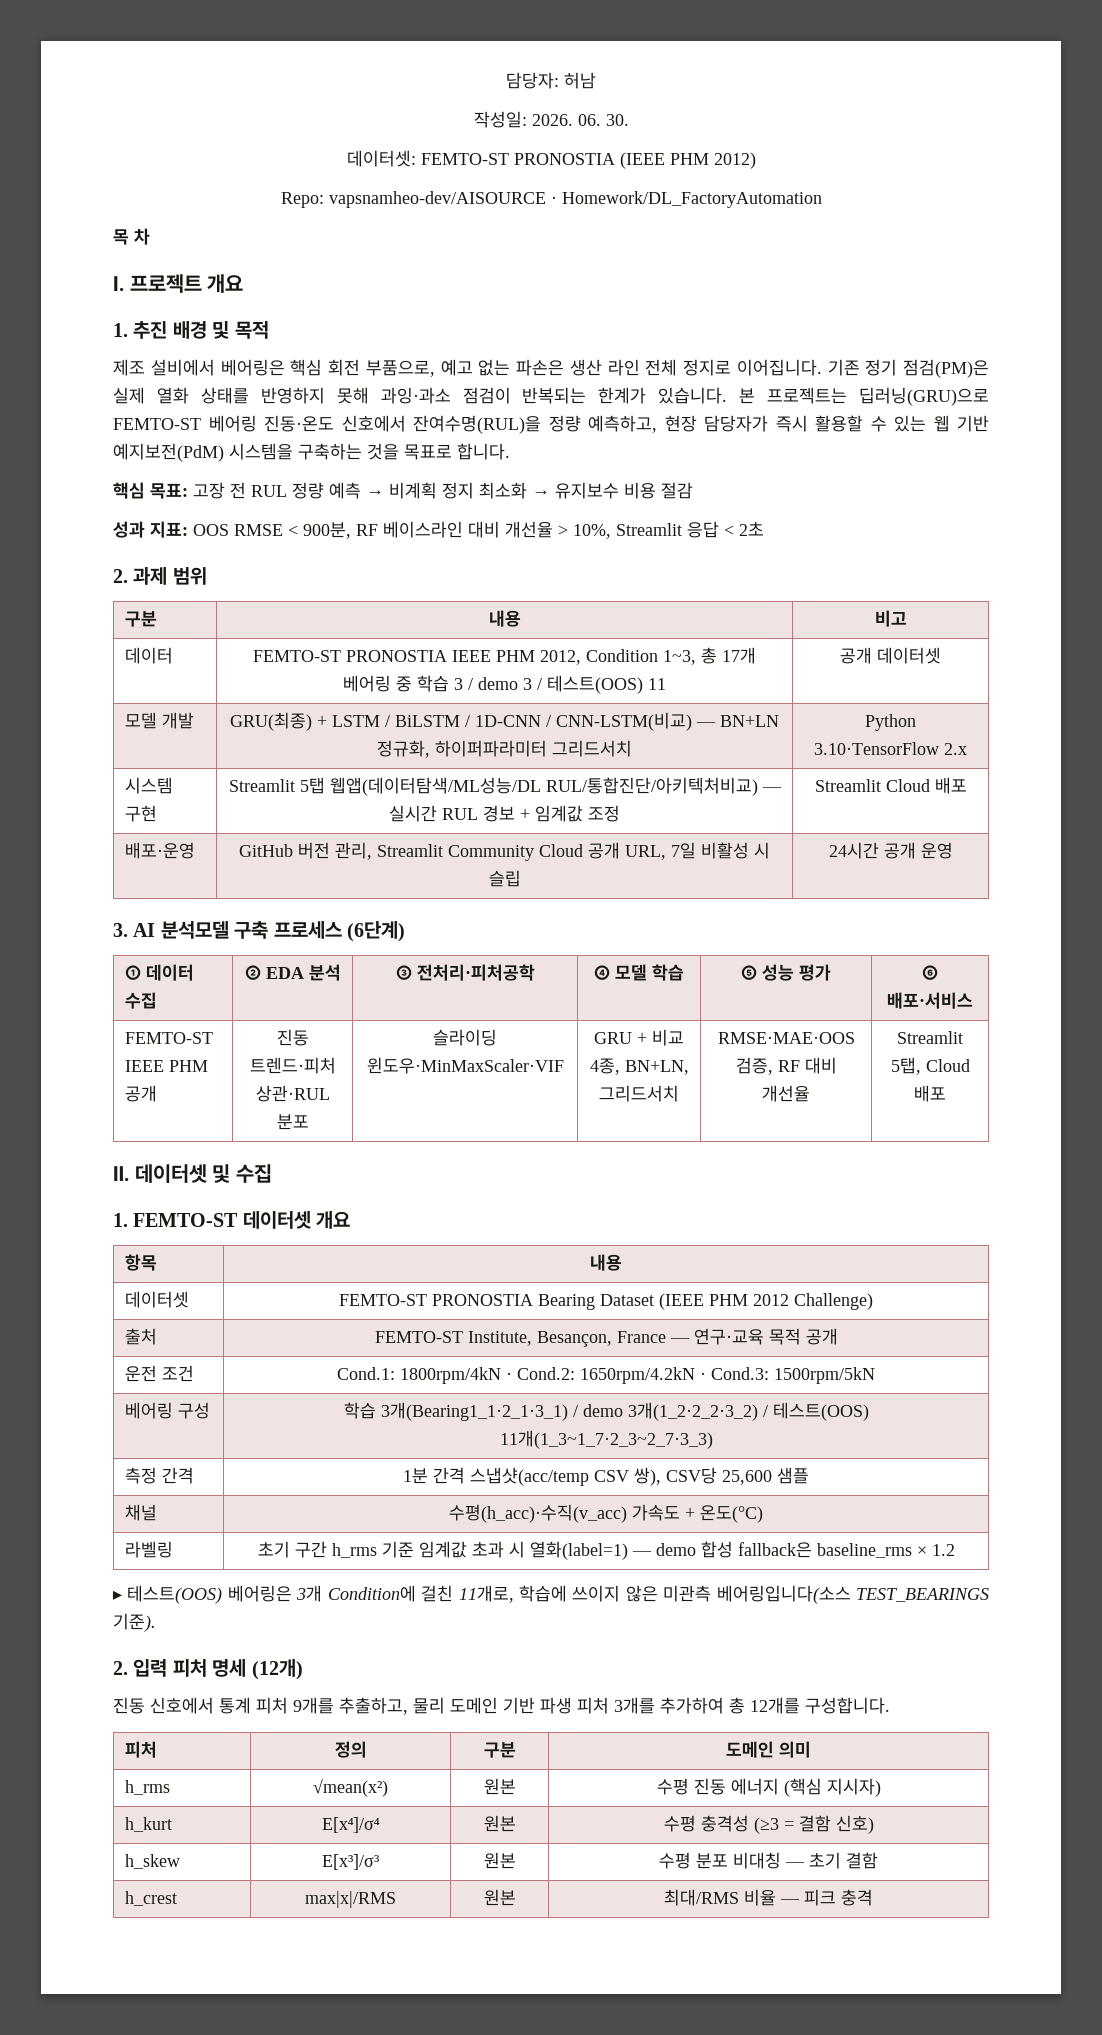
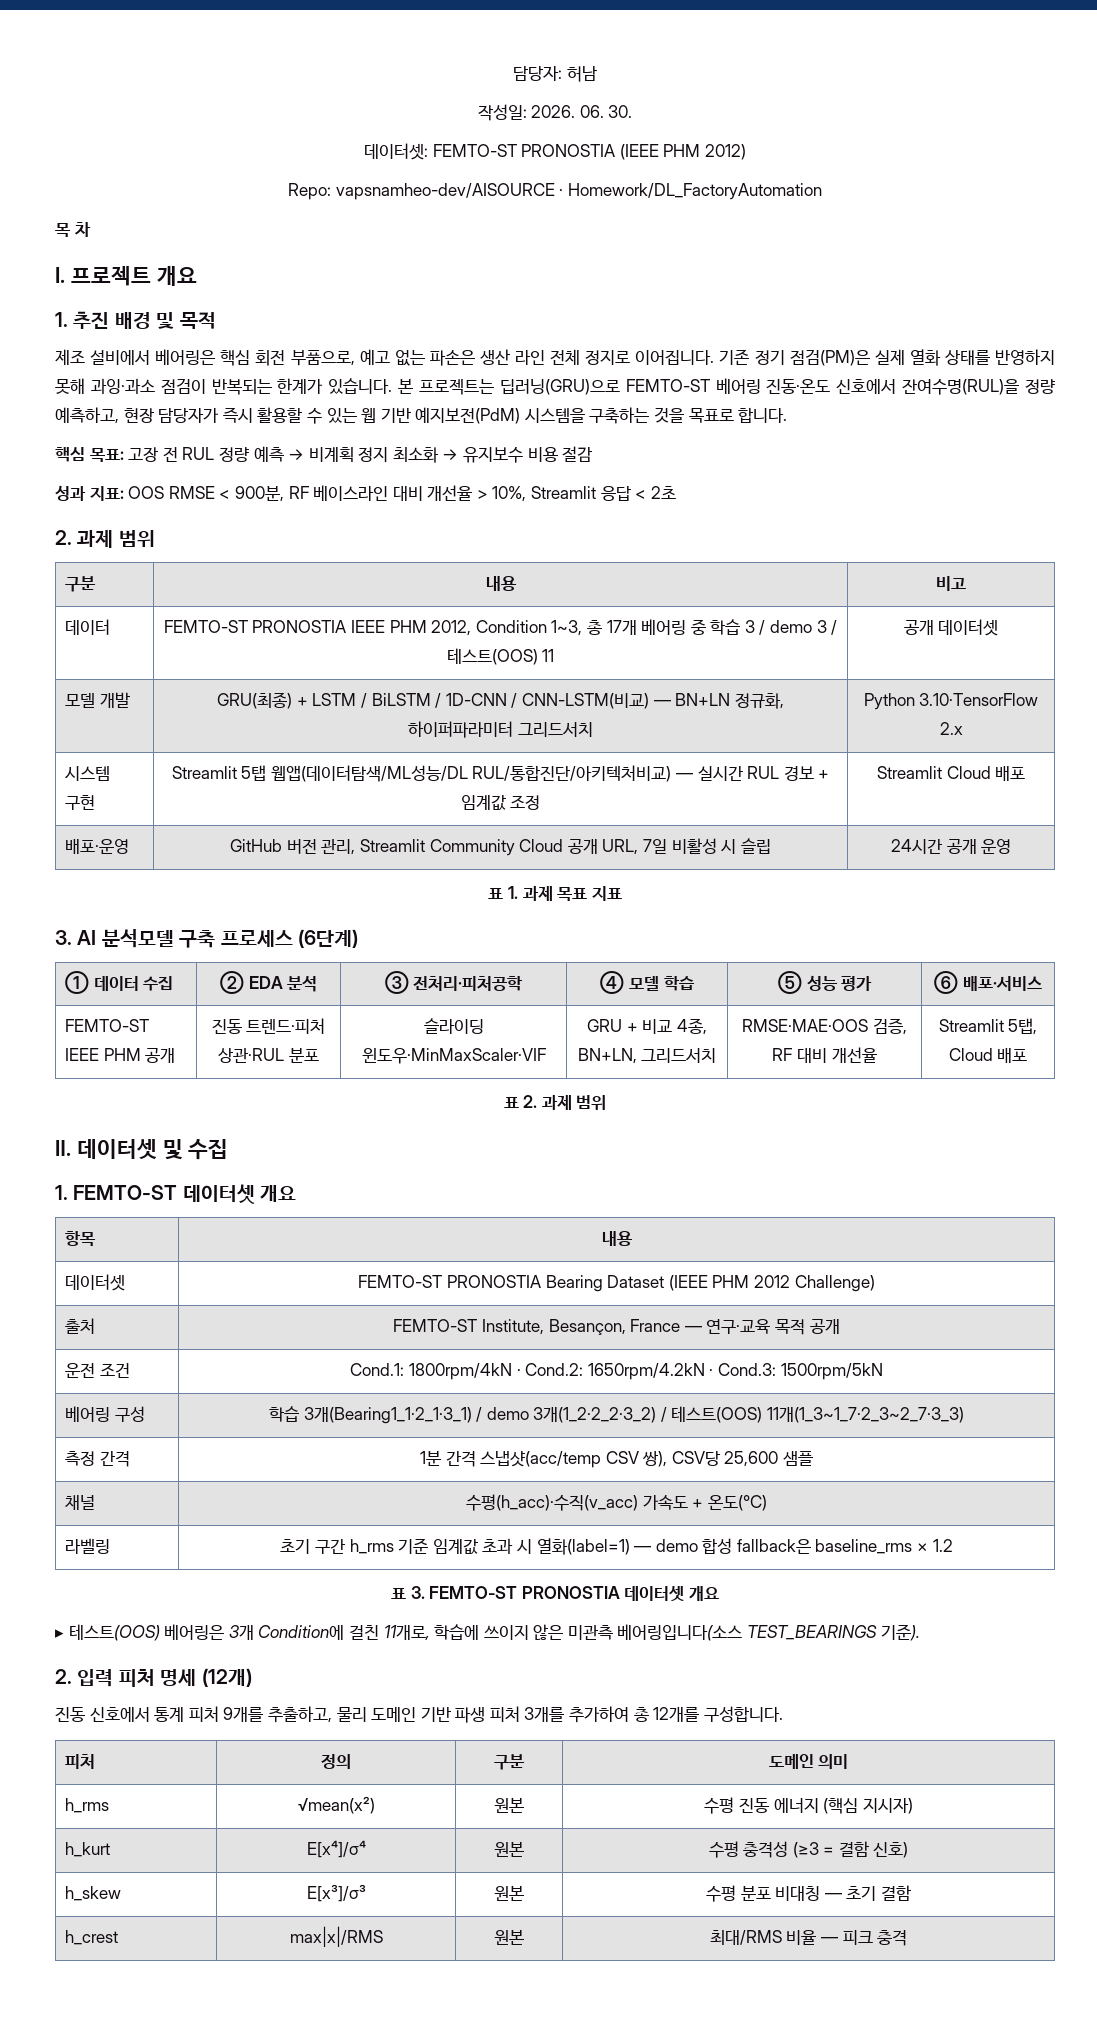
(953, 850) none -> [488,886,622,901] // 표 1. 과제 목표 지표
(946, 1093) none -> [503,1095,607,1110] // 표 2. 과제 범위
(955, 1550) none -> [391,1586,719,1601] // 표 3. FEMTO-ST PRONOSTIA 데이터셋 개요

